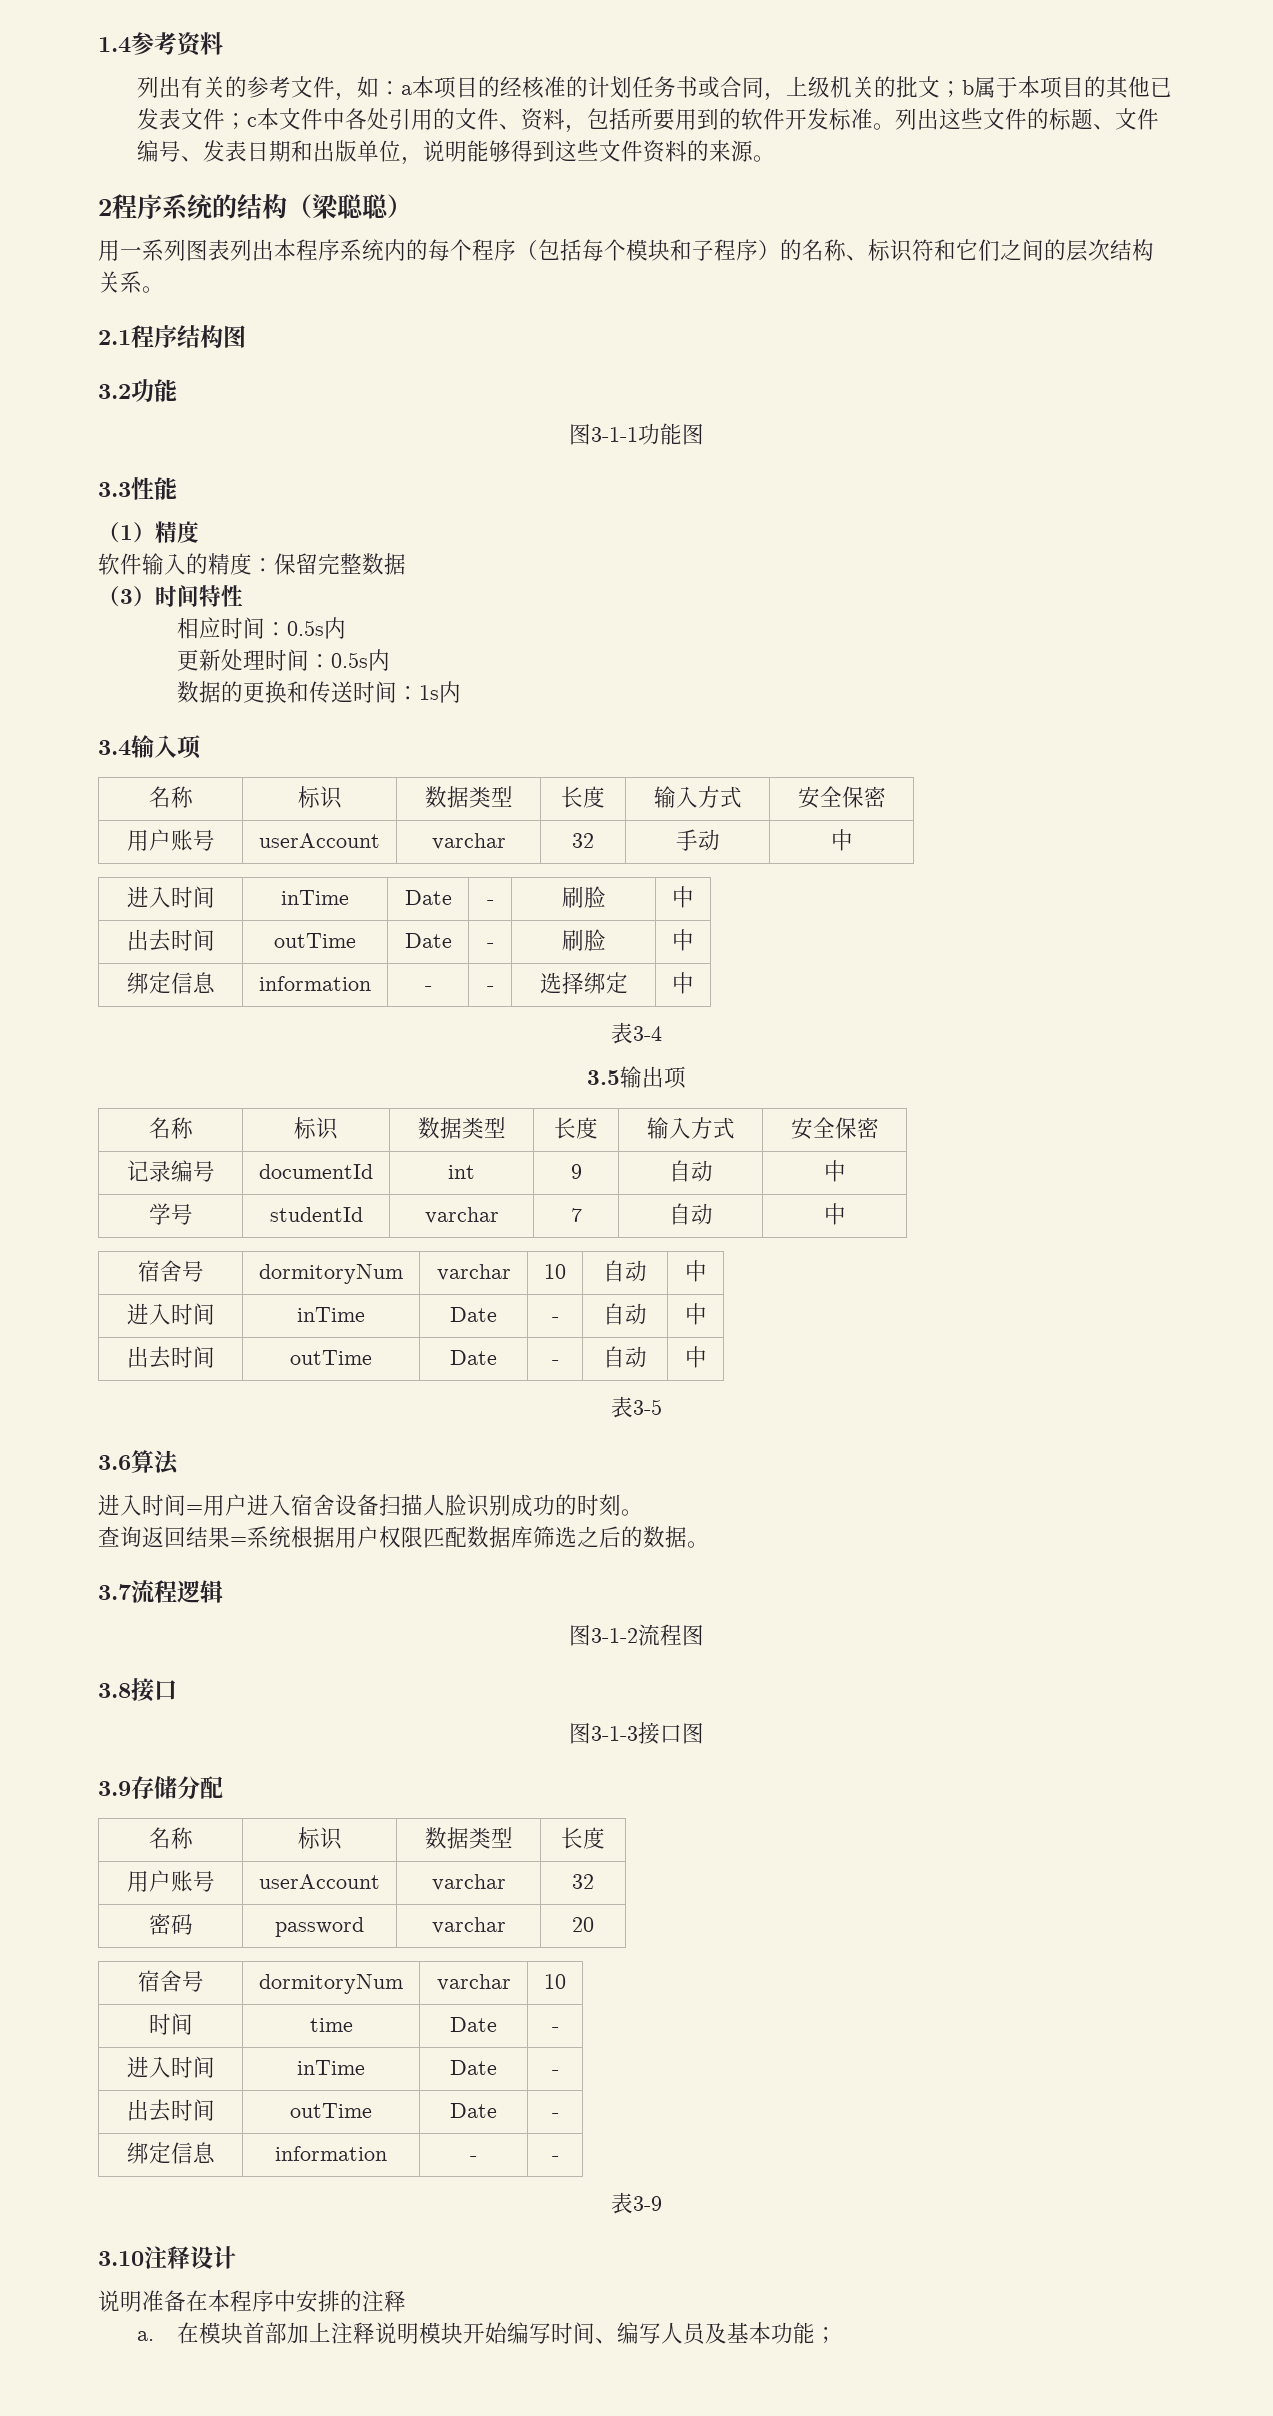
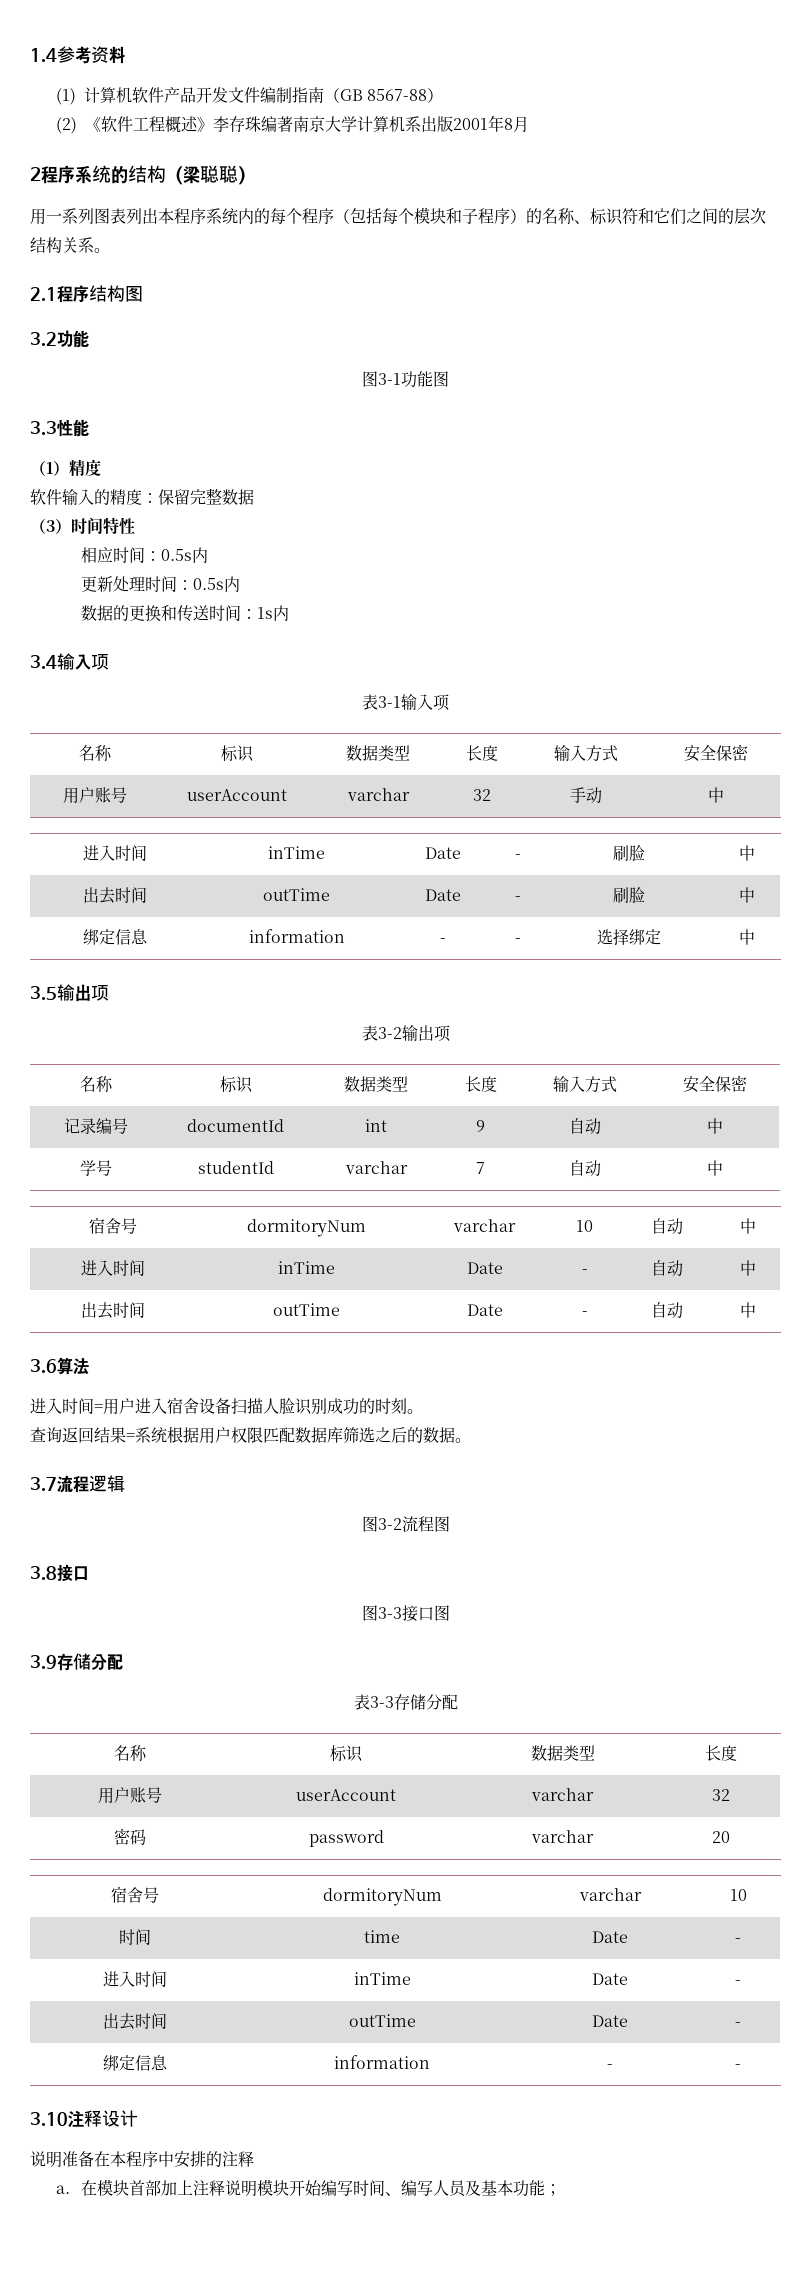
[137,76,1173,101] [137,108,1160,133] [137,140,776,165] 列出有关的参考文件，如：a本项目的经核准的计划任务书或合同，上级机关的批文；b属于本项目的其他已发表文件；c本文件中各处引用的文件、资料，包括所要用到的软件开发标准。列出这些文件的标题、文件编号、发表日期和出版单位，说明能够得到这些文件资料的来源。 -> [55,87,443,105] [55,115,529,134] (1)计算机软件产品开发文件编制指南（GB 8567-88） // (2)《软件工程概述》李存珠编著南京大学计算机系出版2001年8月
[591,427,638,442] 3-1-1 -> [378,373,401,385] 3-1
(202, 747) none -> [362,694,450,711] // 表3-1输入项
[611,1022,662,1044] [587,1070,620,1085] // 表3-4 // 3.5 -> [30,984,109,1002] [361,1025,402,1041] // 3.5输出项 // 表3-2
[611,1396,662,1418] // 表3-5 -> (756, 1310) none
[591,1628,638,1643] 3-1-2 -> [377,1518,402,1530] 3-2
[591,1726,638,1741] 3-1-3 -> [377,1607,402,1619] 3-3
(223, 1787) none -> [353,1694,458,1710] // 表3-3存储分配
[611,2192,662,2214] // 表3-9 -> (741, 2066) none

